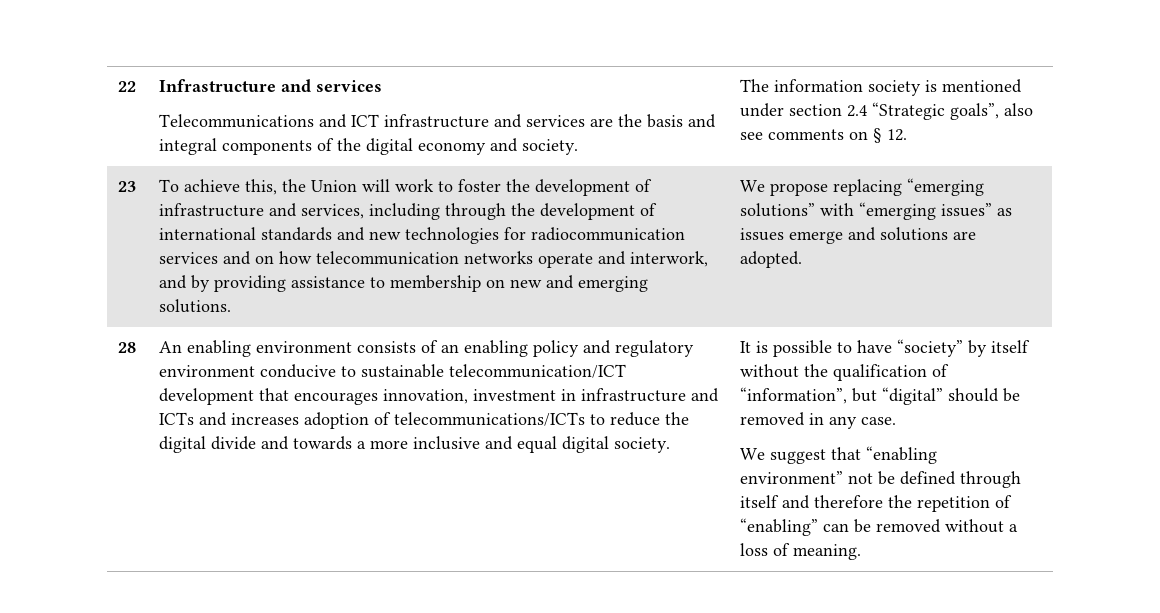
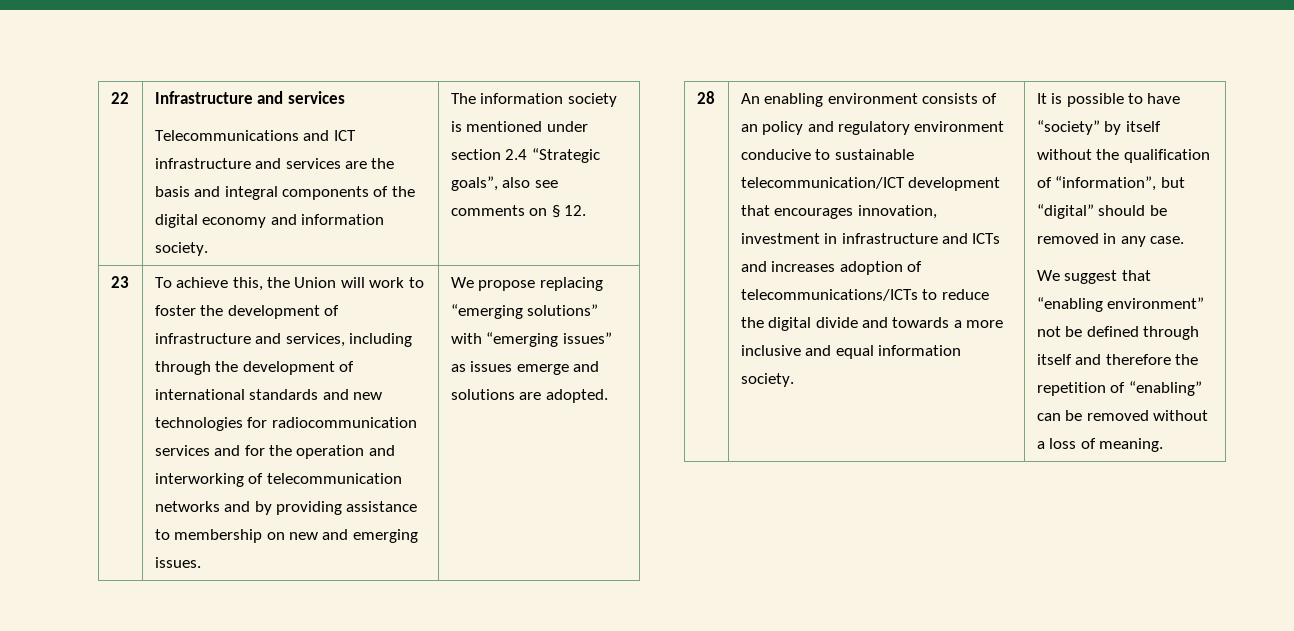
(519, 145) none -> [300,214,384,225] information
[255,251,709,268] on how telecommunication networks operate and interwork, -> [244,445,395,459] [154,473,402,487] [154,501,220,512] for the operation and interworking of telecommunication networks
[159,299,232,313] solutions. -> [154,557,201,568] issues.
[464,340,529,357] enabling -> (758, 128) none
[562,436,610,453] digital -> [877,345,961,356] information

